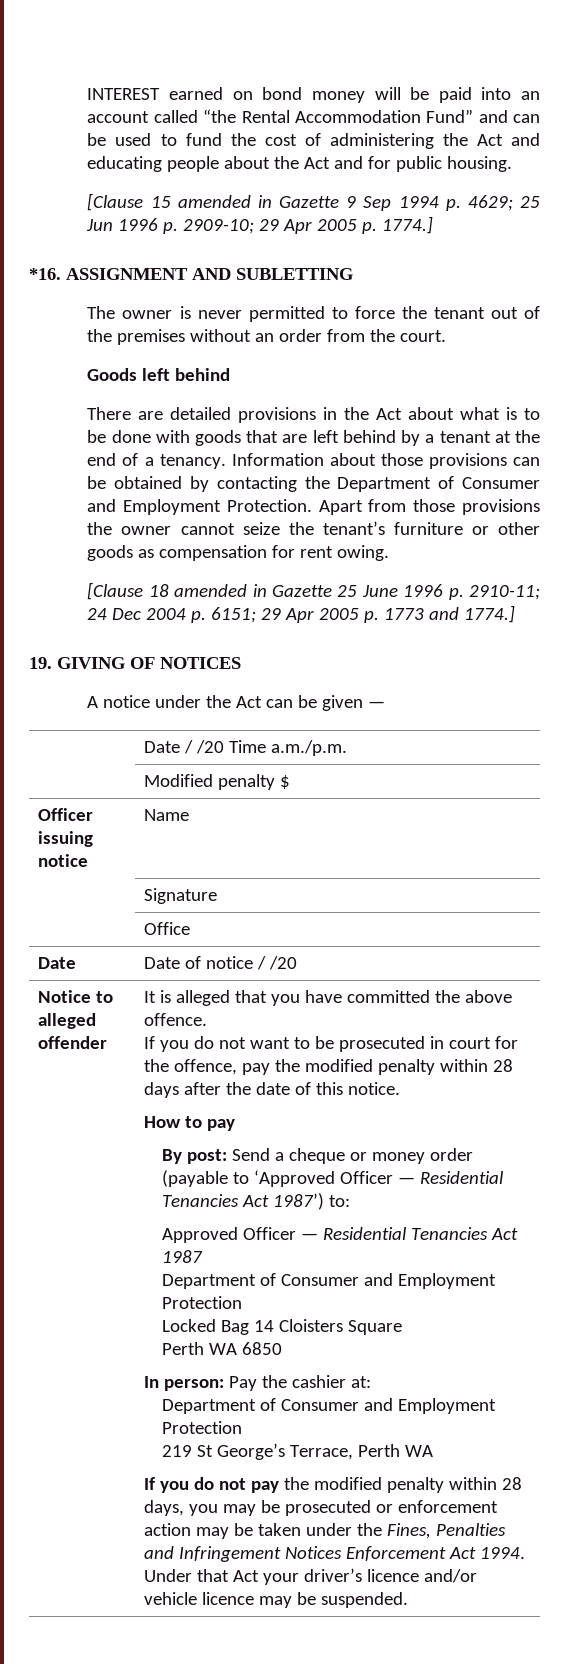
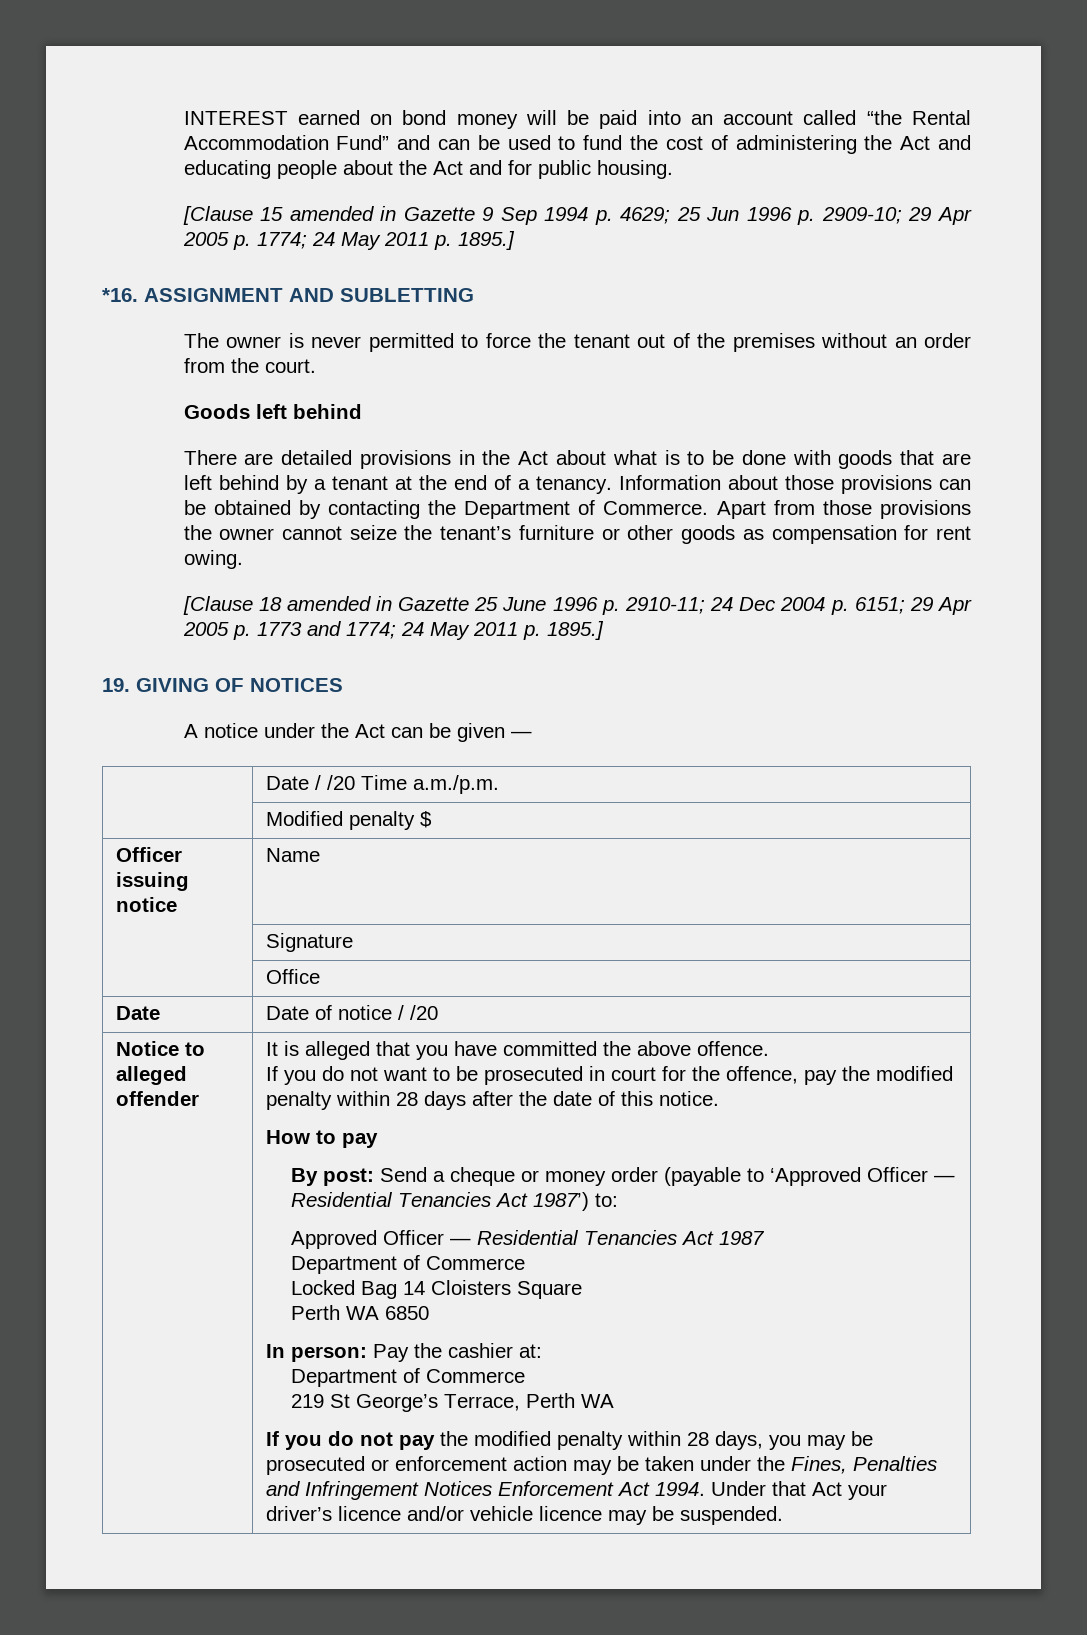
[382,216,434,234] 1774.] -> [256,231,515,250] 1774; 24 May 2011 p. 1895.]
[462,477,540,489] [87,499,312,515] Consumer and Employment Protection. -> [603,501,709,515] Commerce.
[464,605,516,623] 1774.] -> [345,621,604,640] 1774; 24 May 2011 p. 1895.]
[280,1273,496,1289] [161,1296,242,1309] Consumer and Employment Protection -> [425,1256,525,1270] Commerce
[280,1398,496,1414] [161,1421,242,1434] Consumer and Employment Protection -> [425,1369,525,1383] Commerce

